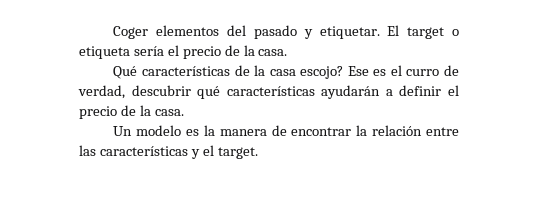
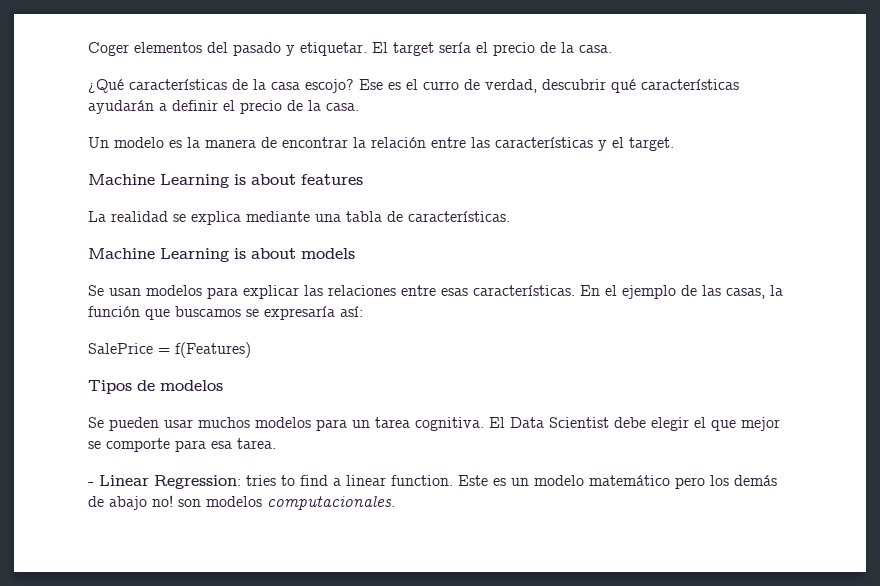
[452,29,460,36] [79,46,130,59] o etiqueta -> (434, 49) none
[113,66,138,79] Qué -> [88,79,124,93] ¿Qué
(258, 153) none -> [88,174,363,188] [88,211,510,225] [88,248,355,262] [88,285,783,299] [88,306,363,320] [88,342,251,358] [88,380,223,394] [88,417,780,431] [88,438,276,452] [88,475,777,489] [88,495,395,510] // Machine Learning is about features // La realidad se explica mediante una tabla de características. // Machine Learning is about models // Se usan modelos para explicar las relaciones entre esas características. En el ejemplo de las casas, la función que buscamos se expresaría así: // SalePrice = f(Features) // Tipos de modelos // Se pueden usar muchos modelos para un tarea cognitiva. El Data Scientist debe elegir el que mejor se comporte para esa tarea. // - Linear Regression: tries to find a linear function. Este es un modelo matemático pero los demás de abajo no! son modelos computacionales.

